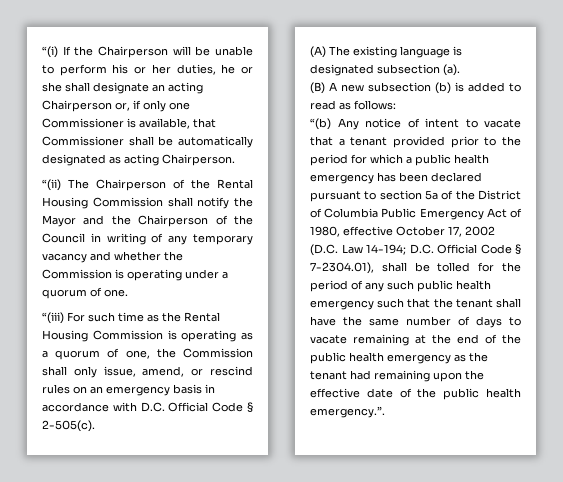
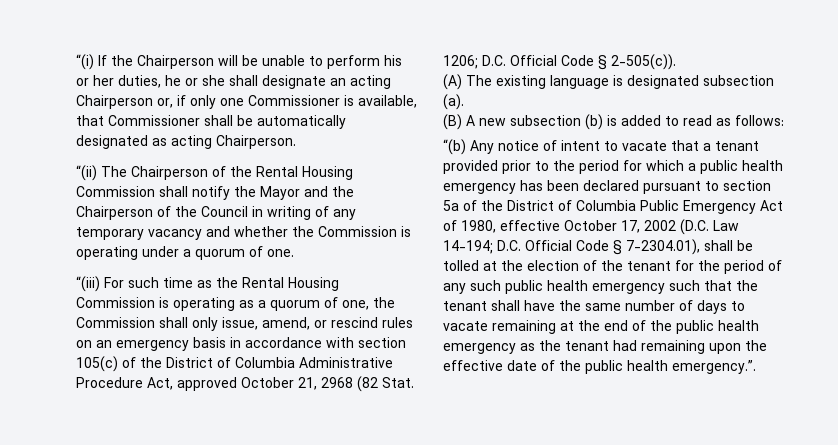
[140,402,253,412] [42,420,95,432] D.C. Official Code § 2-505(c). -> [358,337,406,348] [76,356,393,372] [76,376,414,392] [443,54,676,70] section 105(c) of the District of Columbia Administrative Procedure Act, approved October 21, 2968 (82 Stat. 1206; D.C. Official Code § 2-505(c)).
(471, 267) none -> [483,260,671,271] at the election of the tenant

